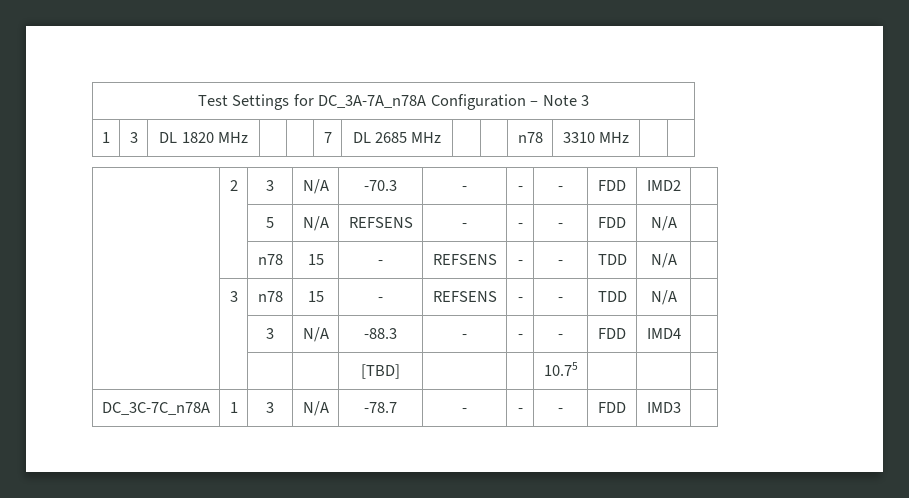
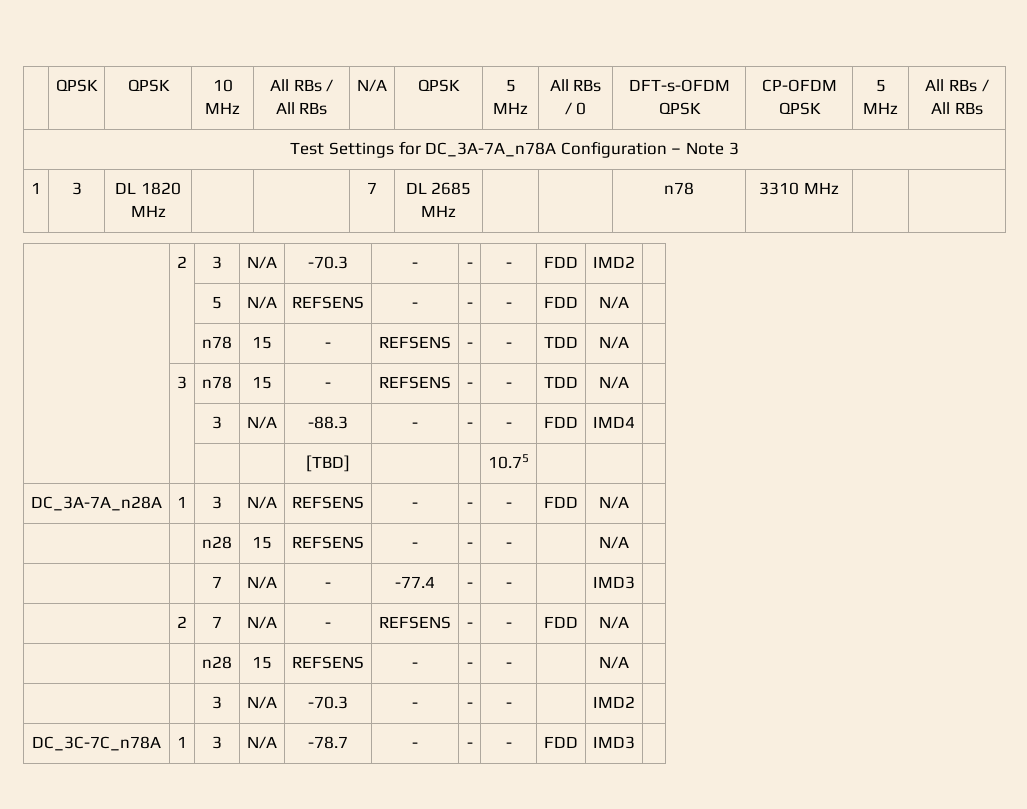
(197, 100) none -> [56,79,98,92] [127,79,170,92] [212,79,233,92] [205,102,240,114] [269,79,334,92] [275,102,328,115] [357,79,387,92] [418,79,460,92] [505,79,516,92] [493,102,528,114] [549,79,602,92] [564,102,587,115] [628,79,730,92] [658,102,701,115] [761,79,837,92] [778,102,821,115] [875,79,886,92] [863,102,898,114] [925,79,989,92] [931,102,983,115] | QPSK | QPSK | 10 MHz | All RBs / All RBs | N/A | QPSK | 5 MHz | All RBs / 0 | DFT-s-OFDM QPSK | CP-OFDM QPSK | 5 MHz | All RBs / All RBs //
(578, 369) none -> [31,496,162,511] [177,496,187,508] [212,496,222,509] [247,496,277,509] [292,496,364,509] [412,502,418,508] [466,502,473,508] [505,502,512,508] [544,496,578,508] [599,496,629,509] [202,536,232,549] [252,536,272,549] [292,536,364,549] [412,542,418,548] [466,542,473,548] [505,542,512,548] [599,536,629,549] [212,576,222,588] [247,576,277,589] [325,582,331,588] [395,576,435,588] [466,582,473,588] [505,582,512,588] [593,576,635,589] [177,616,187,628] [212,616,222,628] [247,616,277,629] [325,622,331,628] [379,616,451,629] [466,622,473,628] [505,622,512,628] [544,616,578,628] [599,616,629,629] [202,656,232,669] [252,656,272,669] [292,656,364,669] [412,662,418,668] [466,662,473,668] [505,662,512,668] [599,656,629,669] [212,696,222,709] [247,696,277,709] [308,696,348,709] [412,702,418,708] [466,702,473,708] [505,702,512,708] [593,696,635,708] // DC_3A-7A_n28A | 1 | 3 | N/A | REFSENS | - | - | - | FDD | N/A | // | | n28 | 15 | REFSENS | - | - | - | | N/A | // | | 7 | N/A | - | -77.4 | - | - | | IMD3 | // | 2 | 7 | N/A | - | REFSENS | - | - | FDD | N/A | // | | n28 | 15 | REFSENS | - | - | - | | N/A | // | | 3 | N/A | -70.3 | - | - | - | | IMD2 |

